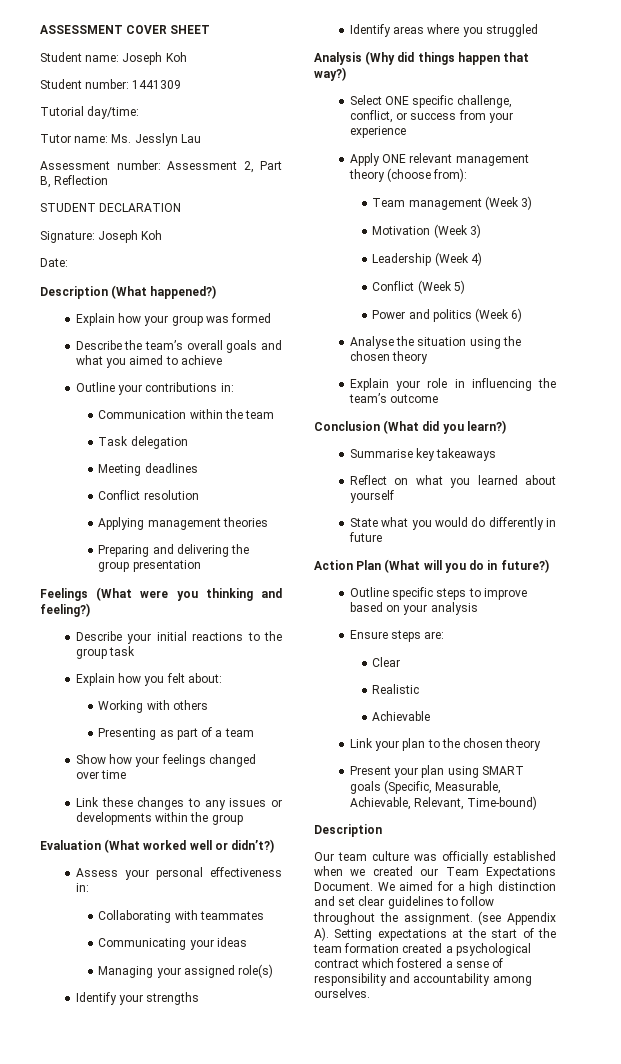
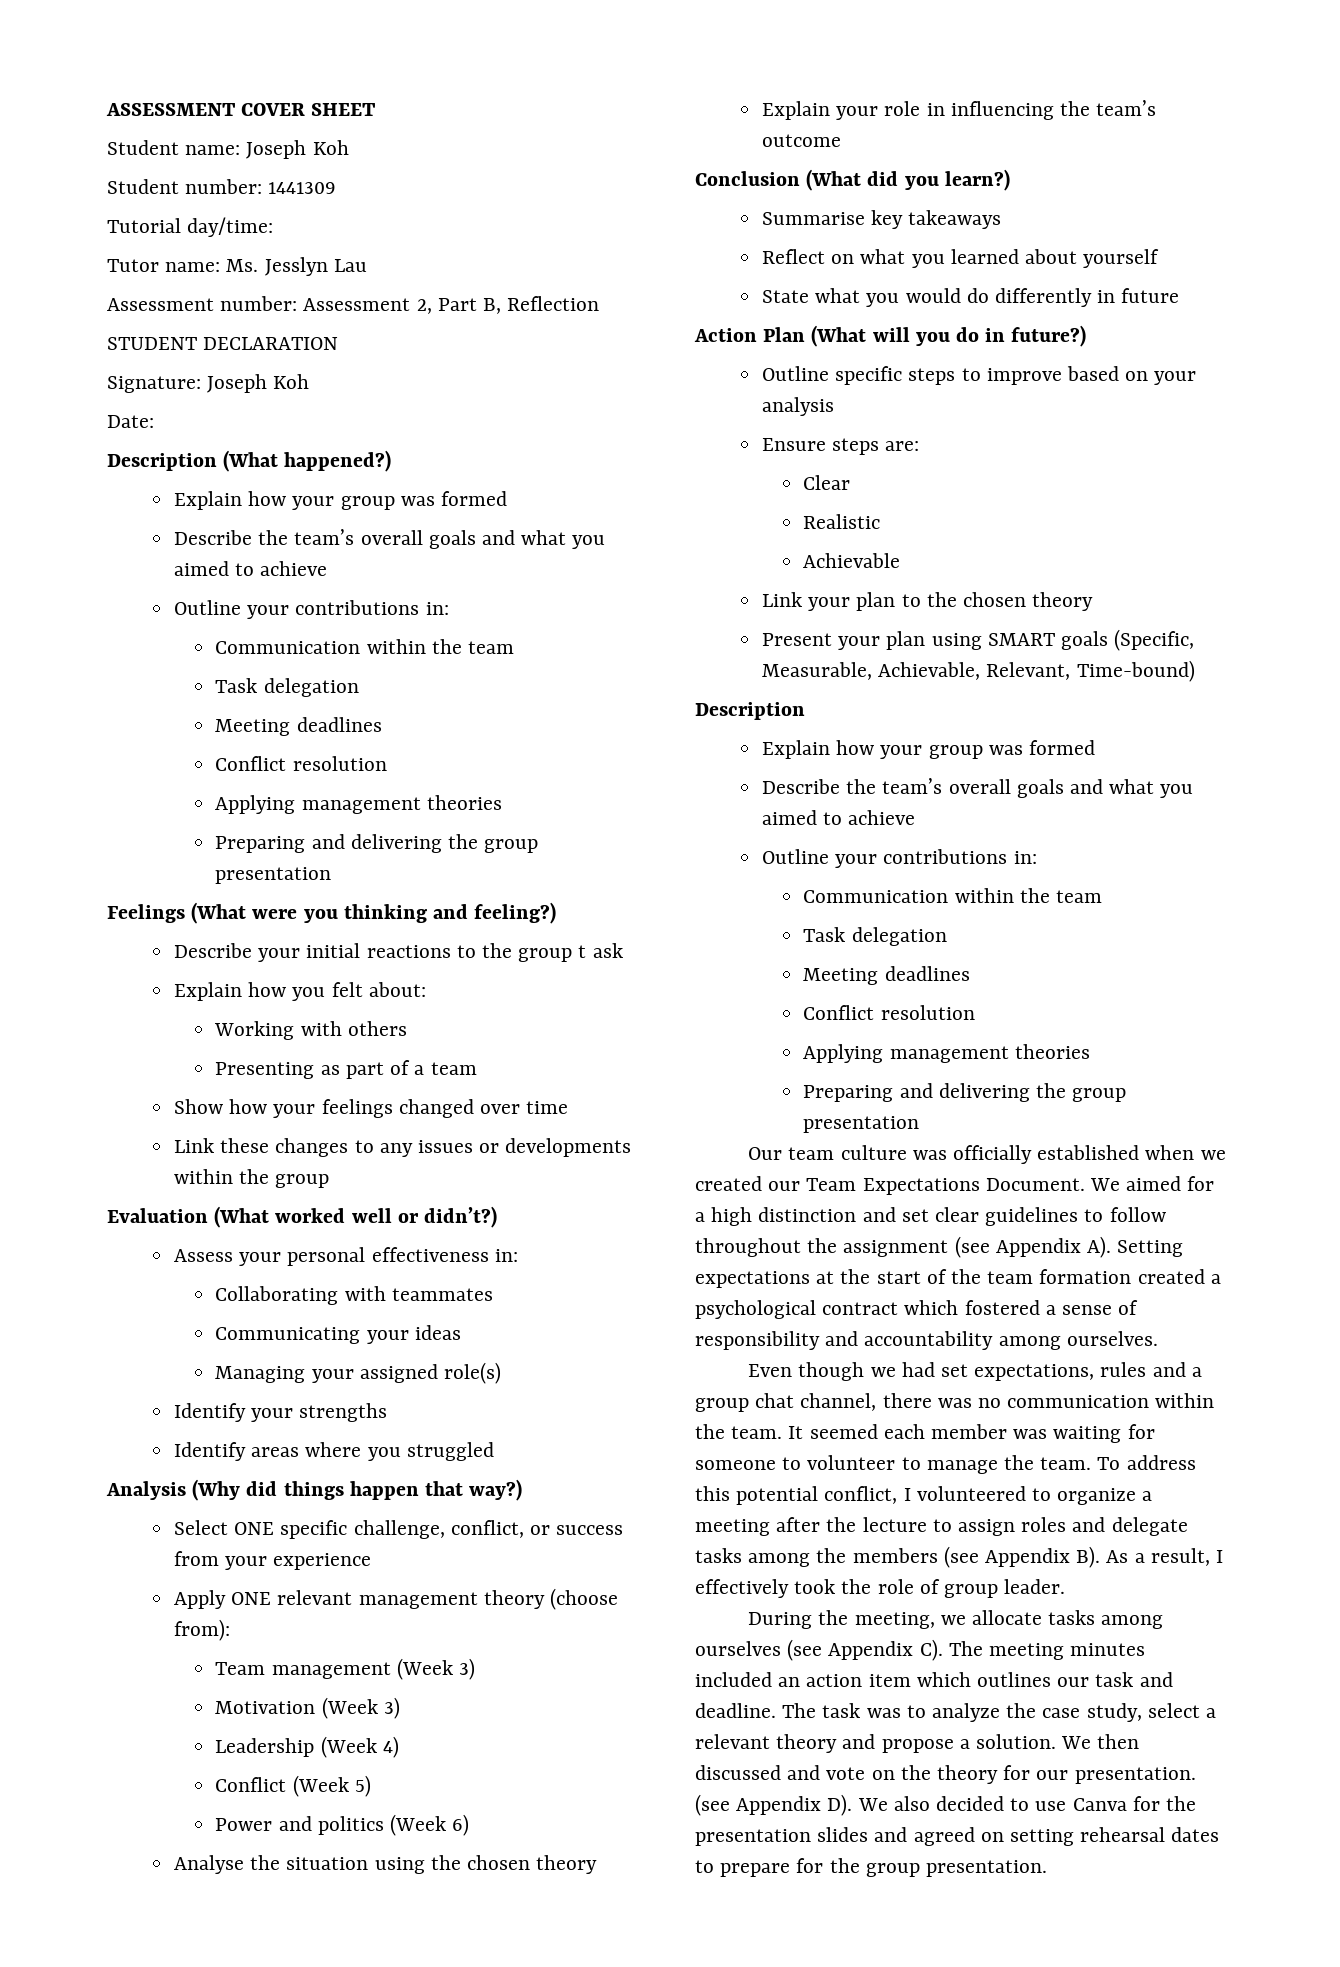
[109,646,136,656] task -> [578,943,623,958] t ask
(382, 830) none -> [761,740,1095,759] [761,778,1194,798] [761,810,916,825] [761,849,1037,868] [803,888,1103,903] [803,927,947,946] [803,966,970,985] [803,1005,975,1020] [803,1044,1090,1063] [803,1083,1127,1102] [803,1116,920,1133] // Explain how your group was formed // Describe the team’s overall goals and what you aimed to achieve // Outline your contributions in: // Communication within the team // Task delegation // Meeting deadlines // Conflict resolution // Applying management theories // Preparing and delivering the group presentation
[403,913,473,925] assignment. -> [843,1240,949,1257] assignment
(370, 993) none -> [748,1362,1202,1381] [695,1393,1215,1412] [695,1424,1155,1443] [695,1455,1196,1474] [695,1486,1153,1505] [695,1517,1188,1536] [695,1546,1224,1568] [695,1579,1066,1598] [748,1610,1164,1629] [695,1639,1146,1661] [695,1672,1173,1687] [695,1703,1217,1722] [695,1734,1140,1753] [695,1765,1196,1784] [695,1794,1197,1816] [695,1827,1220,1846] [695,1858,1048,1877] // Even though we had set expectations, rules and a group chat channel, there was no communication within the team. It seemed each member was waiting for someone to volunteer to manage the team. To address this potential conflict, I volunteered to organize a meeting after the lecture to assign roles and delegate tasks among the members (see Appendix B). As a result, I effectively took the role of group leader. // During the meeting, we allocate tasks among ourselves (see Appendix C). The meeting minutes included an action item which outlines our task and deadline. The task was to analyze the case study, select a relevant theory and propose a solution. We then discussed and vote on the theory for our presentation. (see Appendix D). We also decided to use Canva for the presentation slides and agreed on setting rehearsal dates to prepare for the group presentation.

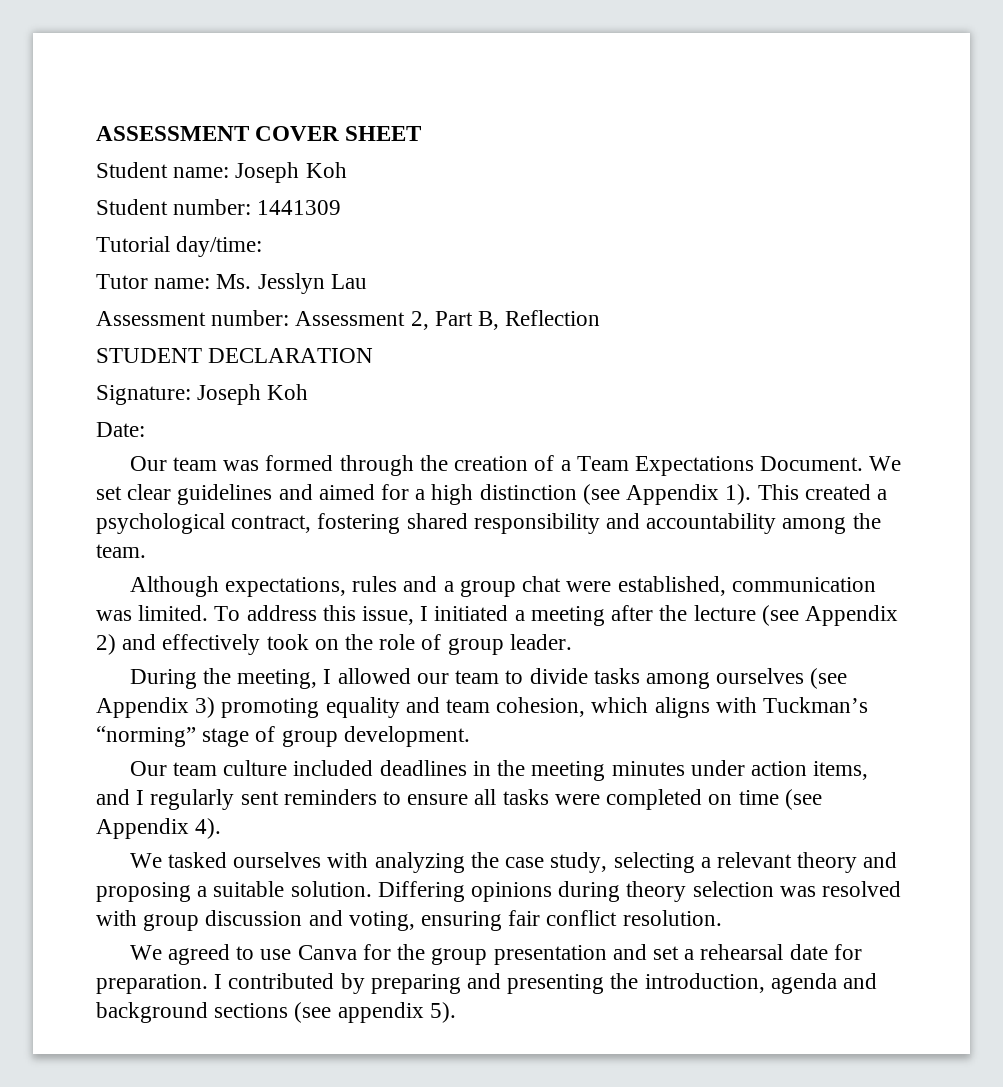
[107,450,392,472] [173,491,507,510] [173,529,606,549] [173,561,328,576] [173,600,449,619] [215,639,515,654] [215,678,359,697] [215,717,382,736] [215,756,387,771] [215,795,502,814] [215,834,539,853] [215,867,332,884] [107,902,557,924] [173,943,623,962] [173,982,426,1001] [214,1021,407,1040] [215,1060,477,1079] [173,1099,569,1118] [173,1138,632,1157] [173,1169,330,1188] [107,1206,498,1228] [173,1247,518,1266] [215,1286,493,1305] [215,1325,461,1344] [215,1362,502,1384] [173,1403,388,1422] [173,1442,494,1461] [106,1479,523,1501] [173,1520,624,1539] [173,1551,372,1570] [173,1588,618,1610] [173,1619,230,1641] [215,1658,476,1680] [215,1697,400,1719] [215,1736,399,1758] [215,1775,371,1797] [215,1814,470,1836] [173,1855,598,1874] [761,100,1157,120] [761,134,841,147] [695,169,1010,191] [761,210,1002,229] [761,249,1160,268] [761,288,1180,307] [694,325,1087,347] [761,366,1197,385] [761,397,834,416] [761,438,920,455] [803,475,851,490] [803,514,881,529] [803,553,901,568] [761,592,1094,611] [761,629,1195,651] [761,660,1195,682] [695,702,805,720] [761,740,1095,759] [761,778,1194,798] [761,810,916,825] [761,849,1037,868] [803,888,1103,903] [803,927,947,946] [803,966,970,985] [803,1005,975,1020] [803,1044,1090,1063] [803,1083,1127,1102] [803,1116,920,1133] [748,1145,1226,1164] [695,1176,1121,1195] Description (What happened?) // Explain how your group was formed // Describe the team’s overall goals and what you aimed to achieve // Outline your contributions in: // Communication within the team // Task delegation // Meeting deadlines // Conflict resolution // Applying management theories // Preparing and delivering the group presentation // Feelings (What were you thinking and feeling?) // Describe your initial reactions to the group t ask // Explain how you felt about: // Working with others // Presenting as part of a team // Show how your feelings changed over time // Link these changes to any issues or developments within the group // Evaluation (What worked well or didn’t?) // Assess your personal effectiveness in: // Collaborating with teammates // Communicating your ideas // Managing your assigned role(s) // Identify your strengths // Identify areas where you struggled // Analysis (Why did things happen that way?) // Select ONE specific challenge, conflict, or success from your experience // Apply ONE relevant management theory (choose from): // Team management (Week 3) // Motivation (Week 3) // Leadership (Week 4) // Conflict (Week 5) // Power and politics (Week 6) // Analyse the situation using the chosen theory // Explain your role in influencing the team’s outcome // Conclusion (What did you learn?) // Summarise key takeaways // Reflect on what you learned about yourself // State what you would do differently in future // Action Plan (What will you do in future?) // Outline specific steps to improve based on your analysis // Ensure steps are: // Clear // Realistic // Achievable // Link your plan to the chosen theory // Present your plan using SMART goals (Specific, Measurable, Achievable, Relevant, Time-bound) // Description // Explain how your group was formed // Describe the team’s overall goals and what you aimed to achieve // Outline your contributions in: // Communication within the team // Task delegation // Meeting deadlines // Conflict resolution // Applying management theories // Preparing and delivering the group presentation // Our team culture was officially established when we created our Team Expectations Document. We -> [129,455,902,476] [96,484,313,505] Our team was formed through the creation of a Team Expectations Document. We set clear guidelines and
[862,1207,1166,1226] [695,1236,1184,1258] [695,1269,1221,1288] [695,1300,1139,1319] [695,1331,1158,1350] [748,1362,968,1381] and set clear guidelines to follow throughout the assignment (see Appendix A). Setting expectations at the start of the team formation created a psychological contract which fostered a sense of responsibility and accountability among ourselves. // Even though we had set -> [582,484,887,505] [96,513,881,534] [96,544,146,558] [129,576,219,597] (see Appendix 1). This created a psychological contract, fostering shared responsibility and accountability among the team. // Although
[800,1393,1215,1411] [695,1424,1155,1443] [695,1455,1196,1474] [695,1486,1137,1505] channel, there was no communication within the team. It seemed each member was waiting for someone to volunteer to manage the team. To address this potential conflict, I volunteered to organize -> [566,576,876,596] [96,605,509,625] were established, communication was limited. To address this issue, I initiated
[932,1517,1188,1536] [695,1546,1224,1568] to assign roles and delegate tasks among the members (see Appendix B). As a result, I -> [761,605,898,626] [96,634,157,655] (see Appendix 2) and
(836, 1586) none -> [314,639,339,650] on
[940,1610,1042,1625] we allocate -> [323,668,588,684] I allowed our team to divide
[919,1639,1146,1661] [695,1672,1173,1687] [695,1703,1001,1722] C). The meeting minutes included an action item which outlines our task and deadline. The task was to analyze -> [195,697,869,718] [96,726,470,747] [129,760,869,781] [96,789,822,810] [96,818,222,839] [129,852,465,873] 3) promoting equality and team cohesion, which aligns with Tuckman’s “norming” stage of group development. // Our team culture included deadlines in the meeting minutes under action items, and I regularly sent reminders to ensure all tasks were completed on time (see Appendix 4). // We tasked ourselves with analyzing
[1147,1703,1200,1718] select -> [613,852,695,873] selecting
[881,1734,1140,1753] [695,1765,1196,1784] [695,1794,1005,1816] propose a solution. We then discussed and vote on the theory for our presentation. (see Appendix D). We also decided -> [96,881,902,902] [96,910,722,931] [129,944,231,965] proposing a suitable solution. Differing opinions during theory selection was resolved with group discussion and voting, ensuring fair conflict resolution. // We agreed
[695,1827,1220,1846] [695,1858,1048,1877] presentation slides and agreed on setting rehearsal dates to prepare for the group presentation. -> [431,944,862,965] [96,973,878,994] [96,1002,456,1023] group presentation and set a rehearsal date for preparation. I contributed by preparing and presenting the introduction, agenda and background sections (see appendix 5).

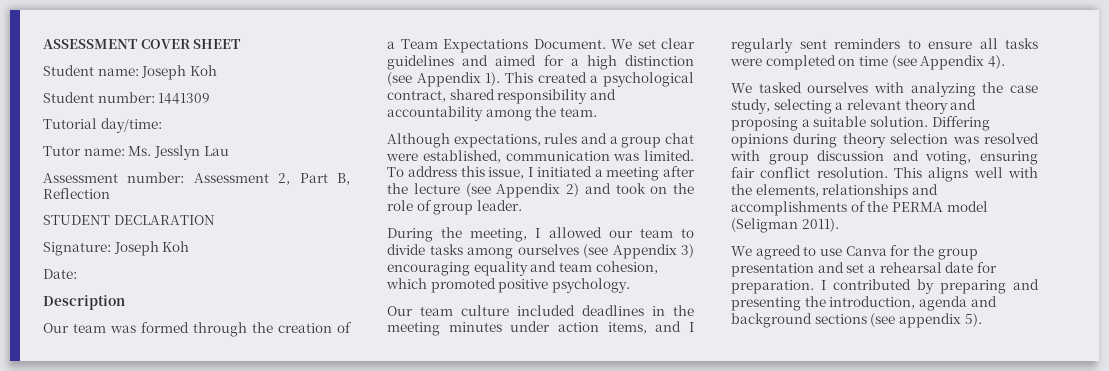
(145, 429) none -> [43,295,125,310] // Description
[317,513,401,534] fostering -> (446, 96) none
[162,634,261,655] effectively -> (611, 188) none
[221,698,320,718] promoting -> [387,262,470,276] encouraging
[654,697,869,718] [96,726,470,747] aligns with Tuckman’s “norming” stage of group development. -> [430,278,630,293] promoted positive psychology.
(722, 918) none -> [894,167,1038,182] [731,184,938,199] [731,201,988,216] [731,218,839,233] This aligns well with the elements, relationships and accomplishments of the PERMA model (Seligman 2011).

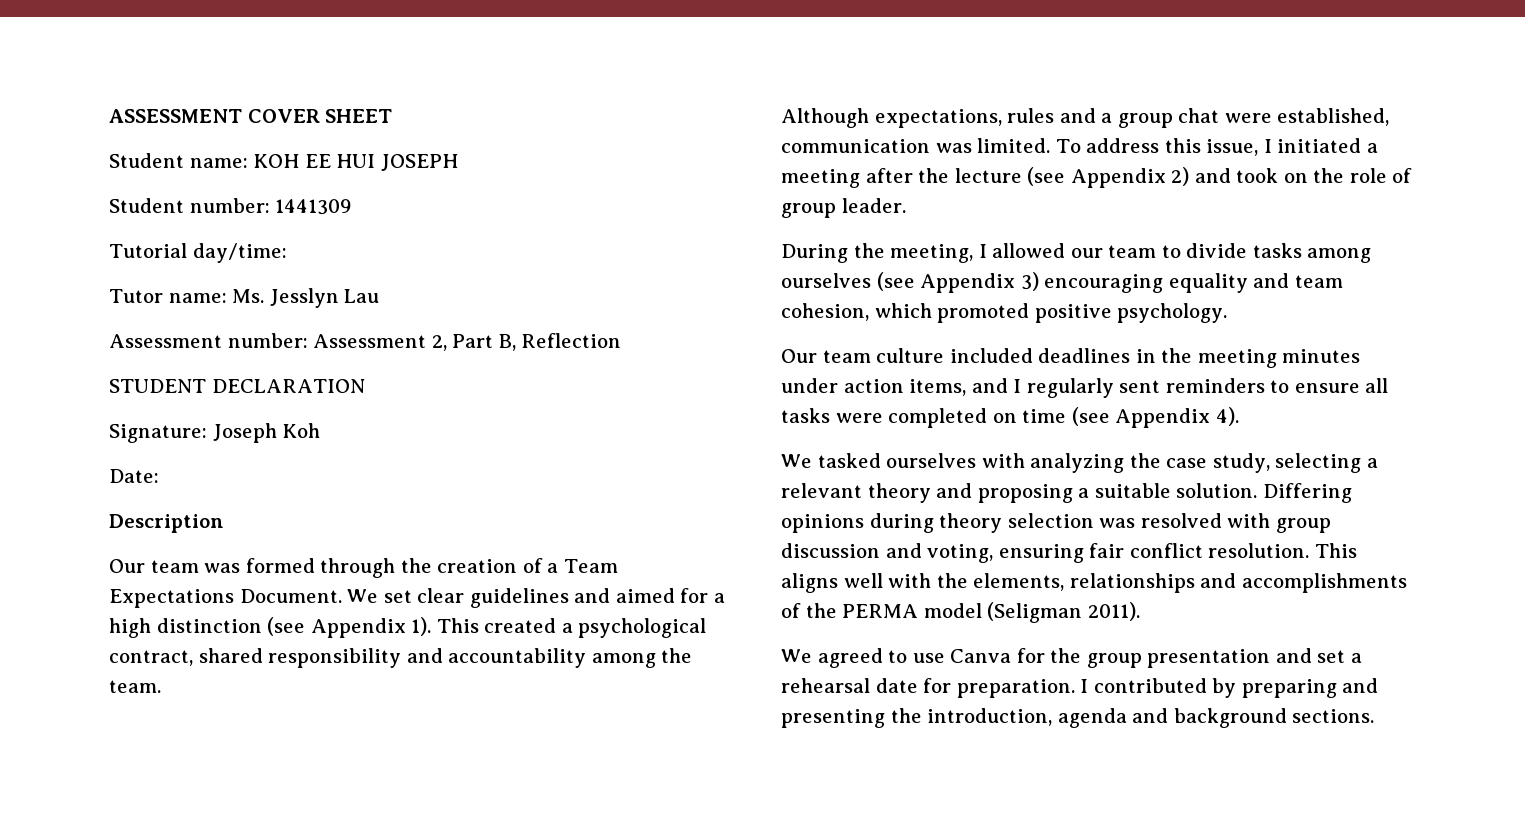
[141,65,217,80] Joseph Koh -> [253,154,458,171] KOH EE HUI JOSEPH
[814,313,982,328] sections (see appendix 5). -> [1292,709,1375,723] sections.

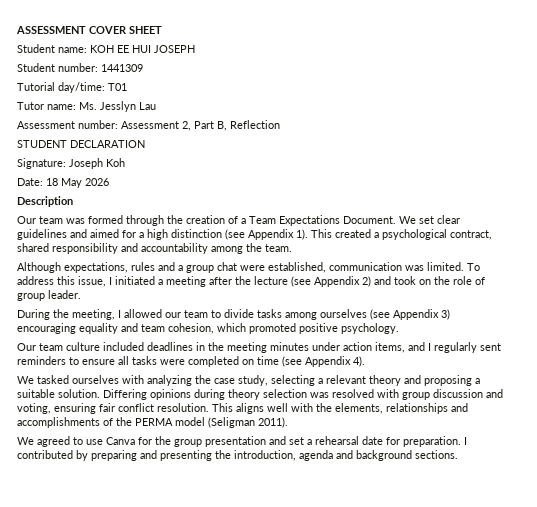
(287, 253) none -> [108,83,127,91] T01
(159, 476) none -> [46,178,109,188] 18 May 2026

